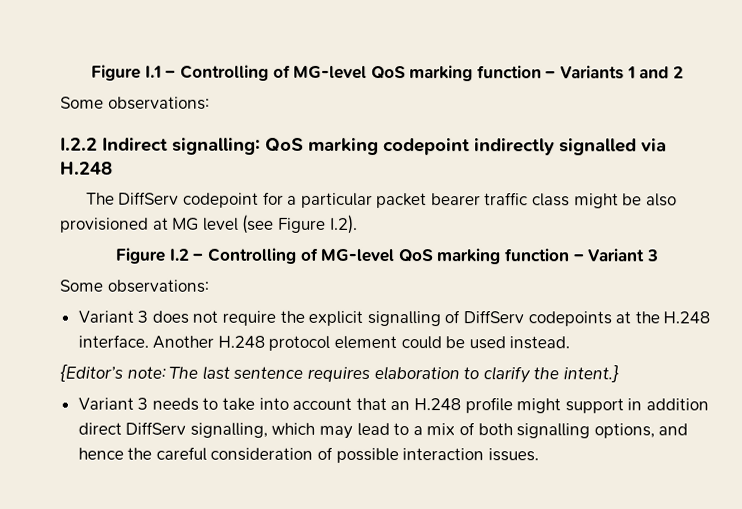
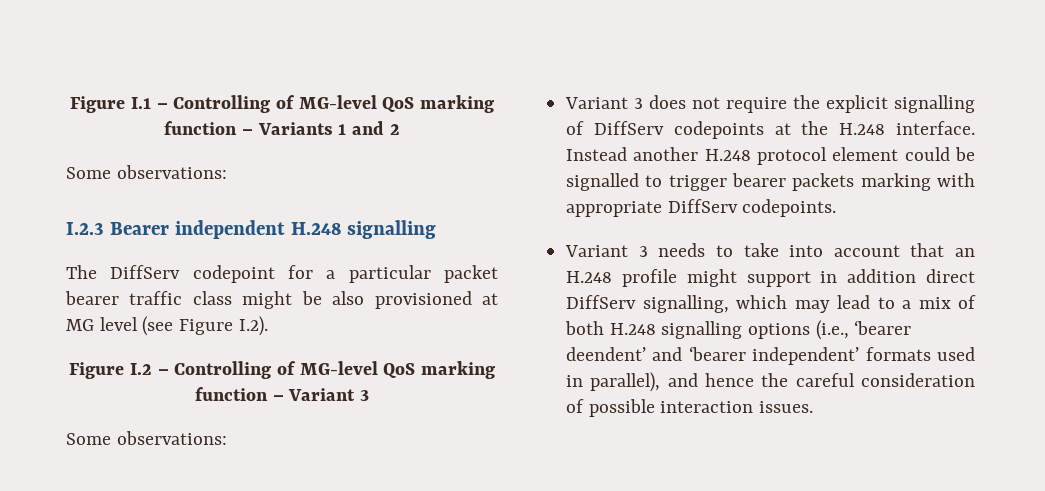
[60,137,667,156] [60,161,113,175] I.2.2 Indirect signalling: QoS marking codepoint indirectly signalled via H.248 -> [66,220,436,239] I.2.3 Bearer independent H.248 signalling
[152,335,215,349] Another -> [566,147,699,161] Instead another
[468,336,571,350] [59,363,619,384] used instead. // {Editor’s note: The last sentence requires elaboration to clarify the intent.} -> [566,173,975,191] [566,199,837,217] signalled to trigger bearer packets marking with appropriate DiffServ codepoints.
[516,423,655,439] signalling options, -> [609,320,912,340] [566,346,975,365] [566,372,661,392] H.248 signalling options (i.e., ‘bearer deendent’ and ‘bearer independent’ formats used in parallel),

